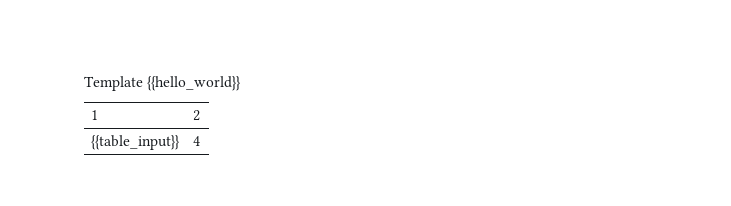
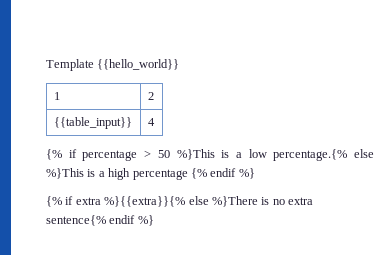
(200, 141) none -> [46,149,374,161] [46,168,255,180] [46,196,313,207] [46,215,154,226] // {% if percentage > 50 %}This is a low percentage.{% else %}This is a high percentage {% endif %} // {% if extra %}{{extra}}{% else %}There is no extra sentence{% endif %}

